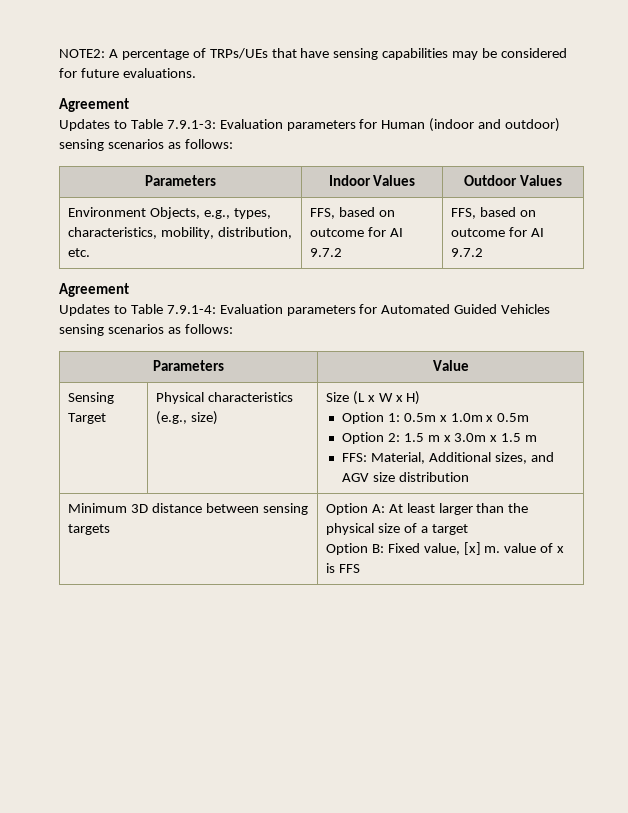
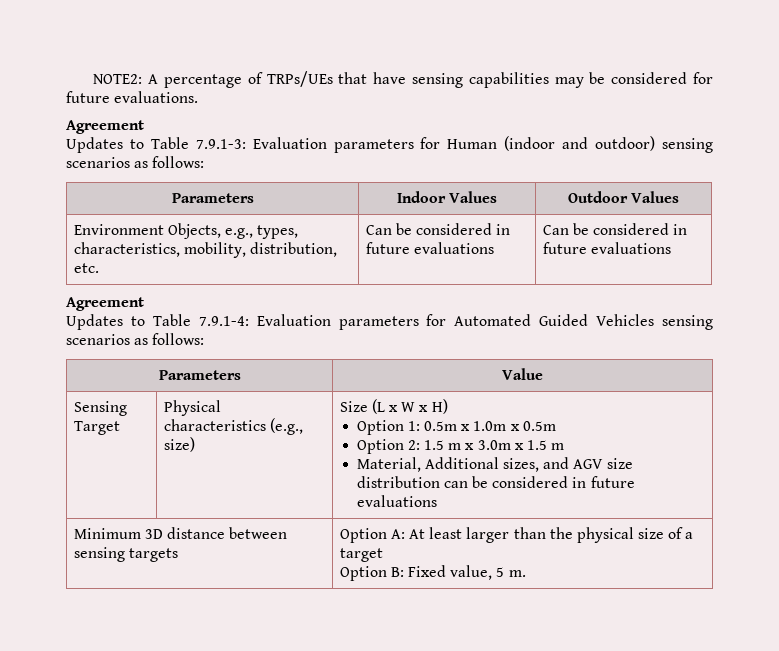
[309,207,395,219] [309,227,403,237] [309,248,342,257] [450,207,536,219] [450,227,544,237] [450,248,483,257] FFS, based on outcome for AI 9.7.2 | FFS, based on outcome for AI 9.7.2 -> [365,223,511,235] [365,242,494,254] [542,223,688,235] [542,242,671,254] Can be considered in future evaluations | Can be considered in future evaluations
[341,453,367,462] FFS: -> (565, 446) none
(469, 477) none -> [443,476,635,488] [356,495,437,507] can be considered in future evaluations
[463,542,565,555] [325,563,360,573] [x] m. value of x is FFS -> [496,567,526,577] 5 m.

